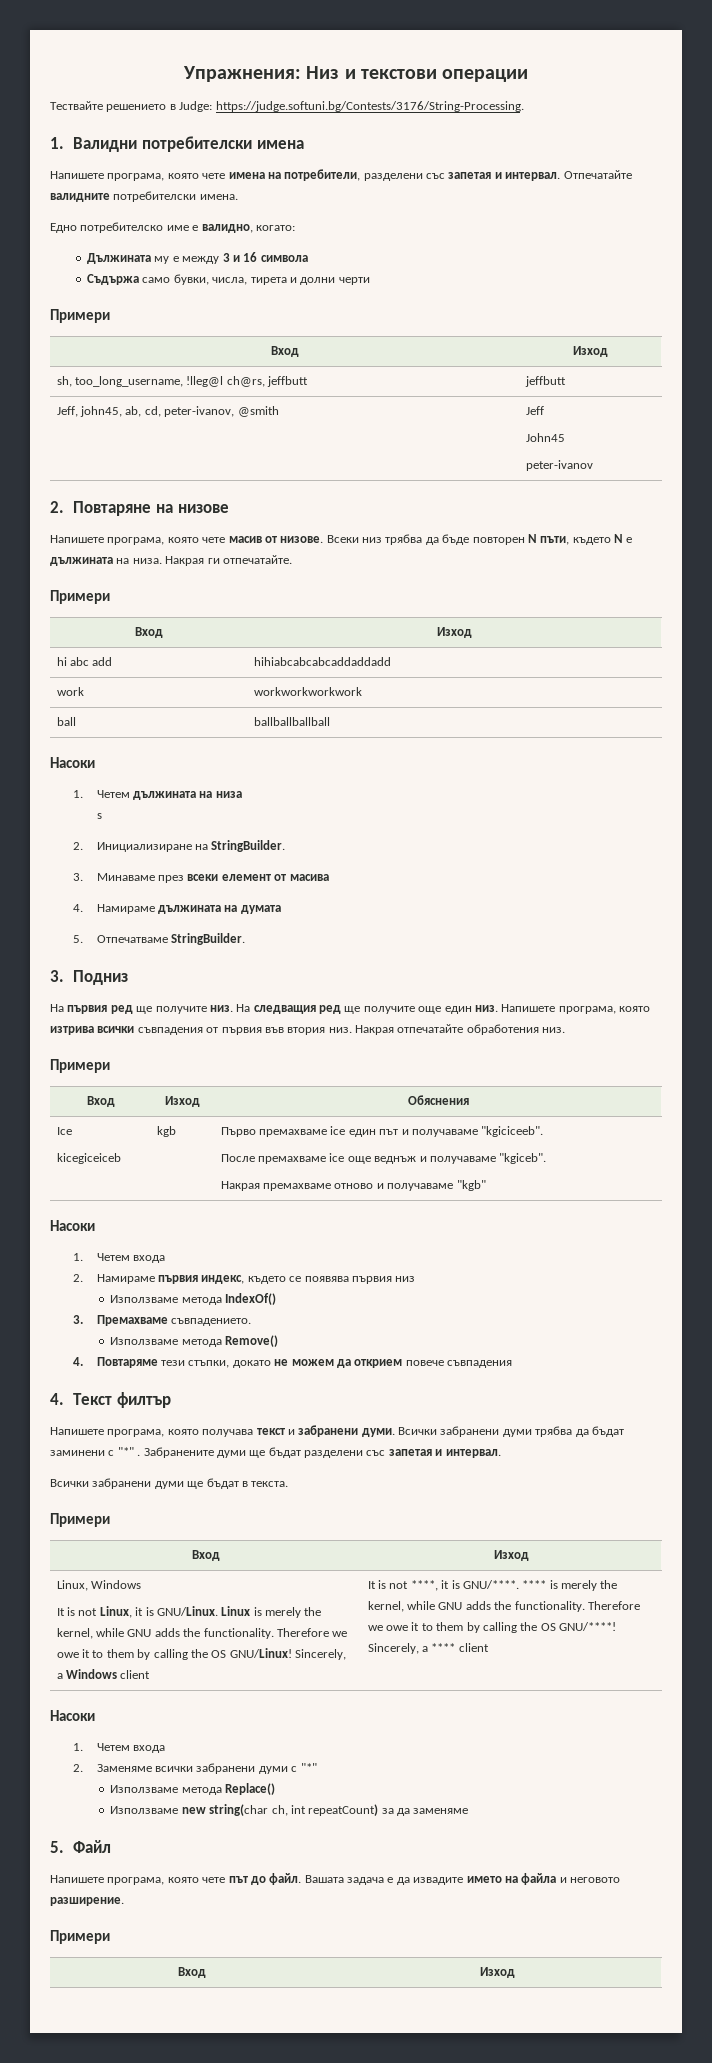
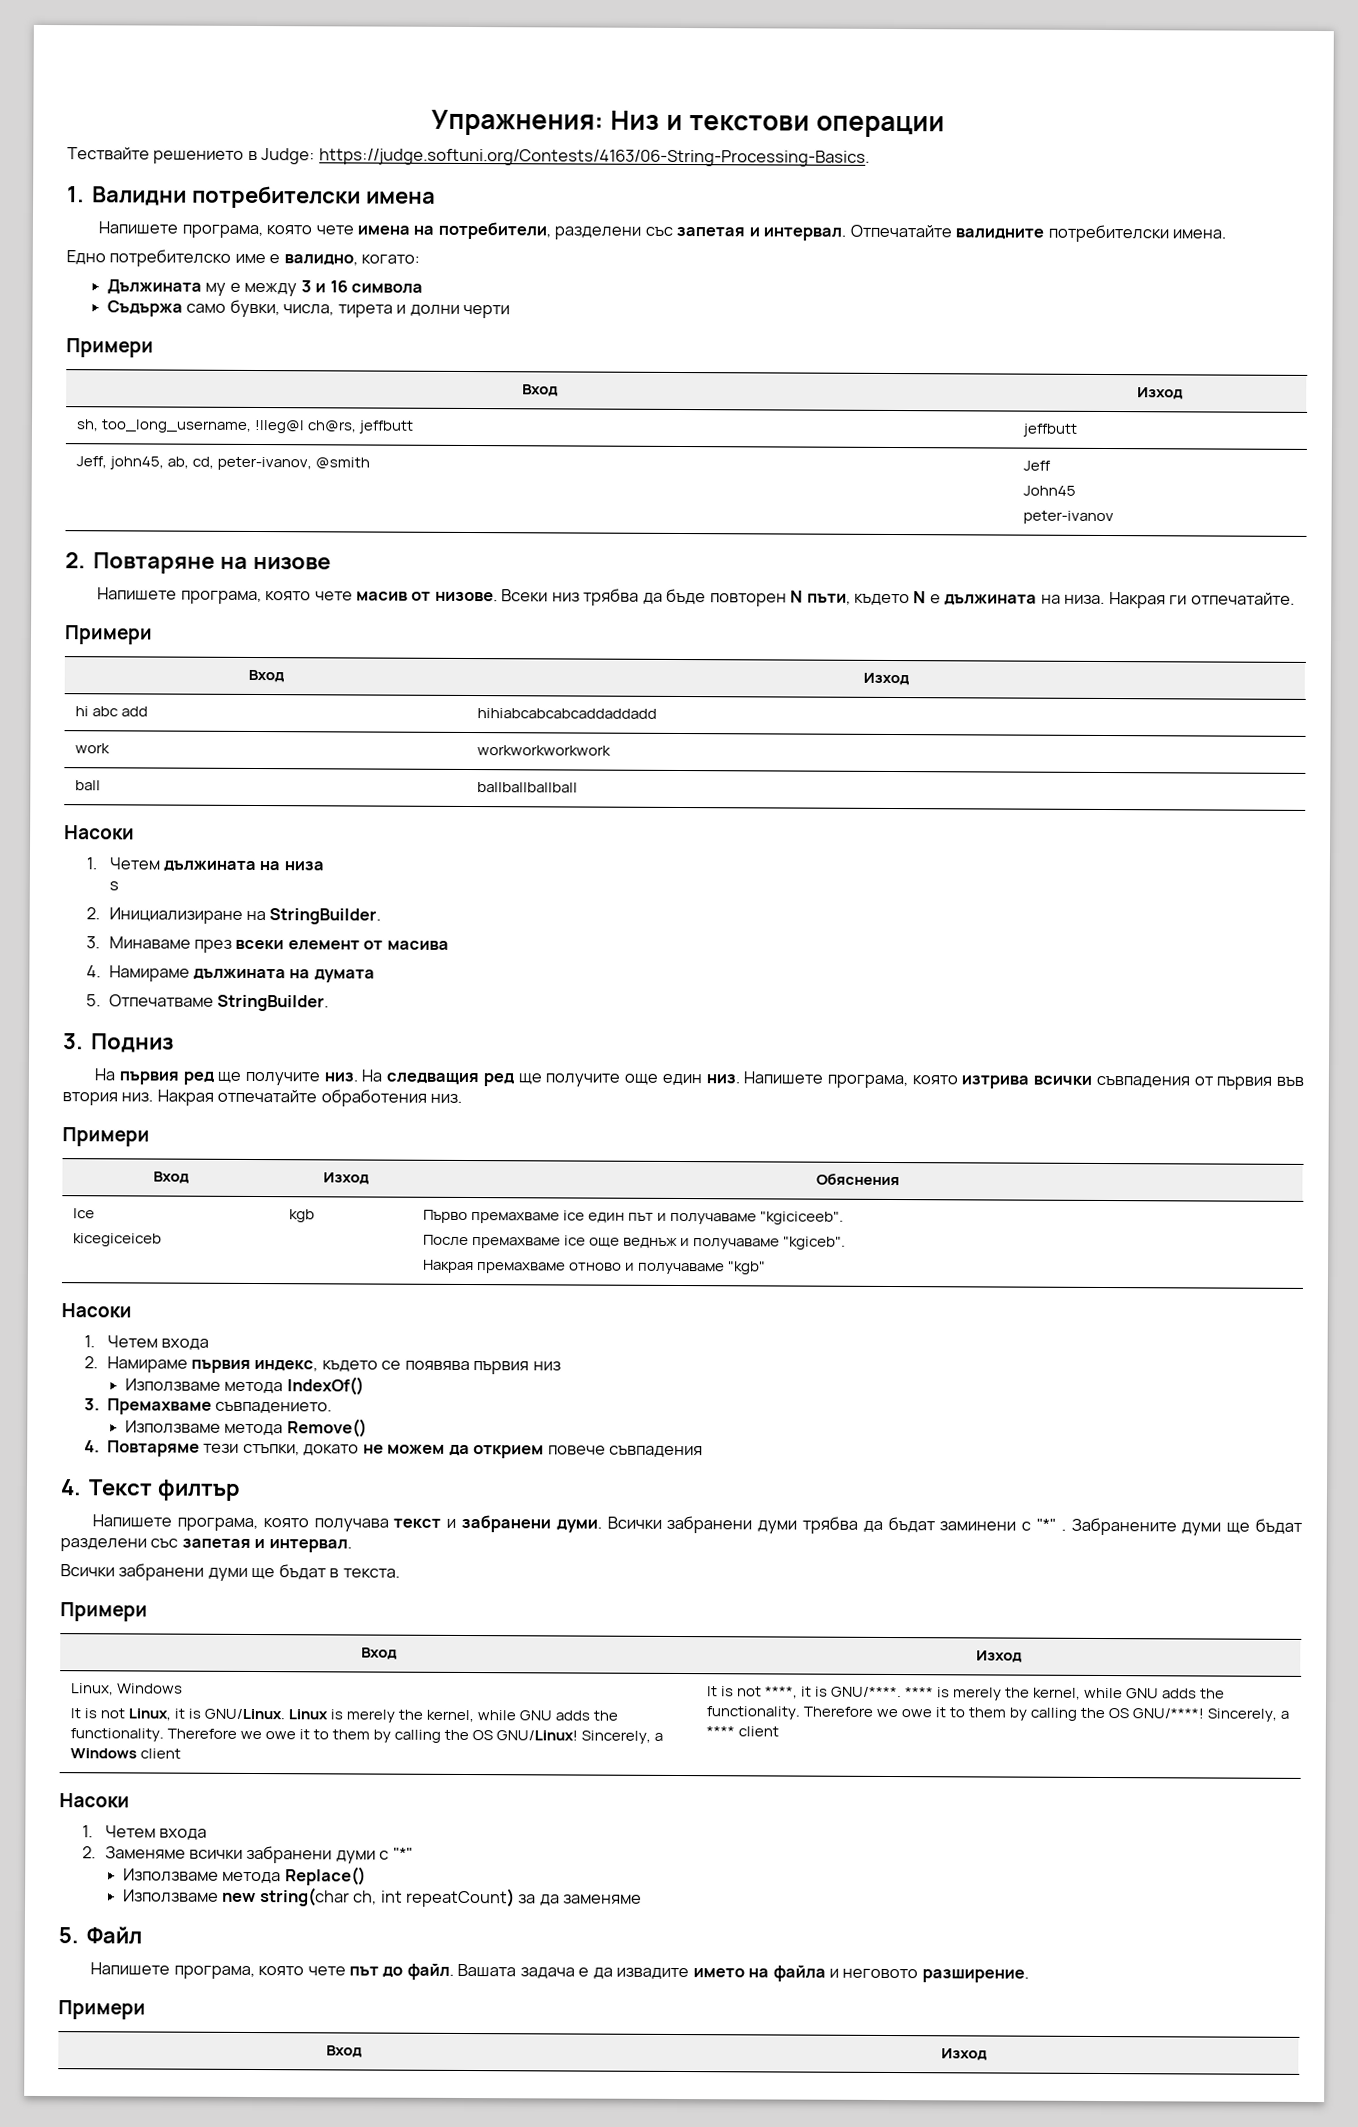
[215,101,524,112] https://judge.softuni.bg/Contests/3176/String-Processing. -> [318,148,870,167] https://judge.softuni.org/Contests/4163/06-String-Processing-Basics.

